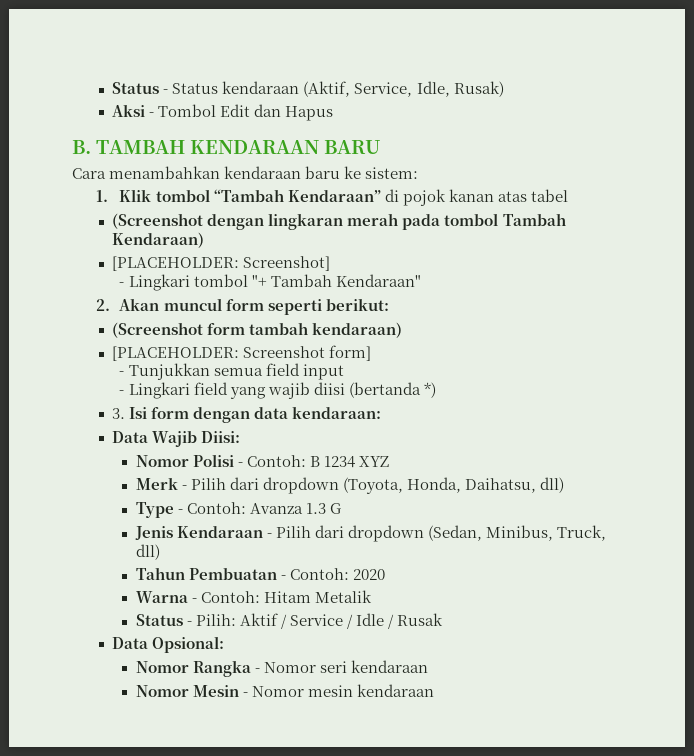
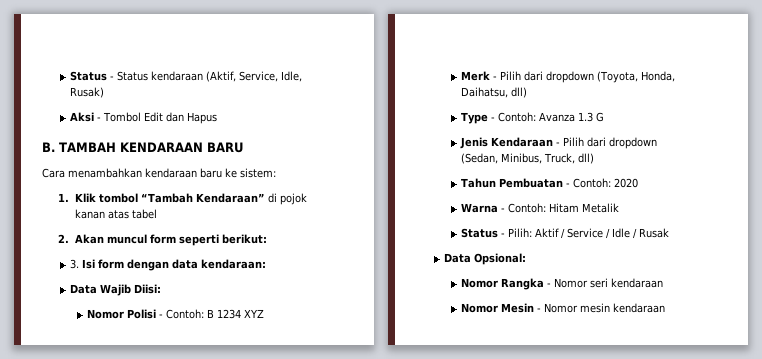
[112,213,566,230] [112,232,205,248] [112,256,331,271] [119,274,421,291] // (Screenshot dengan lingkaran merah pada tombol Tambah Kendaraan) // [PLACEHOLDER: Screenshot] // - Lingkari tombol "+ Tambah Kendaraan" -> (157, 214) none
[112,322,403,338] [112,345,372,361] [119,363,344,380] [119,382,436,399] // (Screenshot form tambah kendaraan) // [PLACEHOLDER: Screenshot form] // - Tunjukkan semua field input // - Lingkari field yang wajib diisi (bertanda *) -> (267, 239) none

